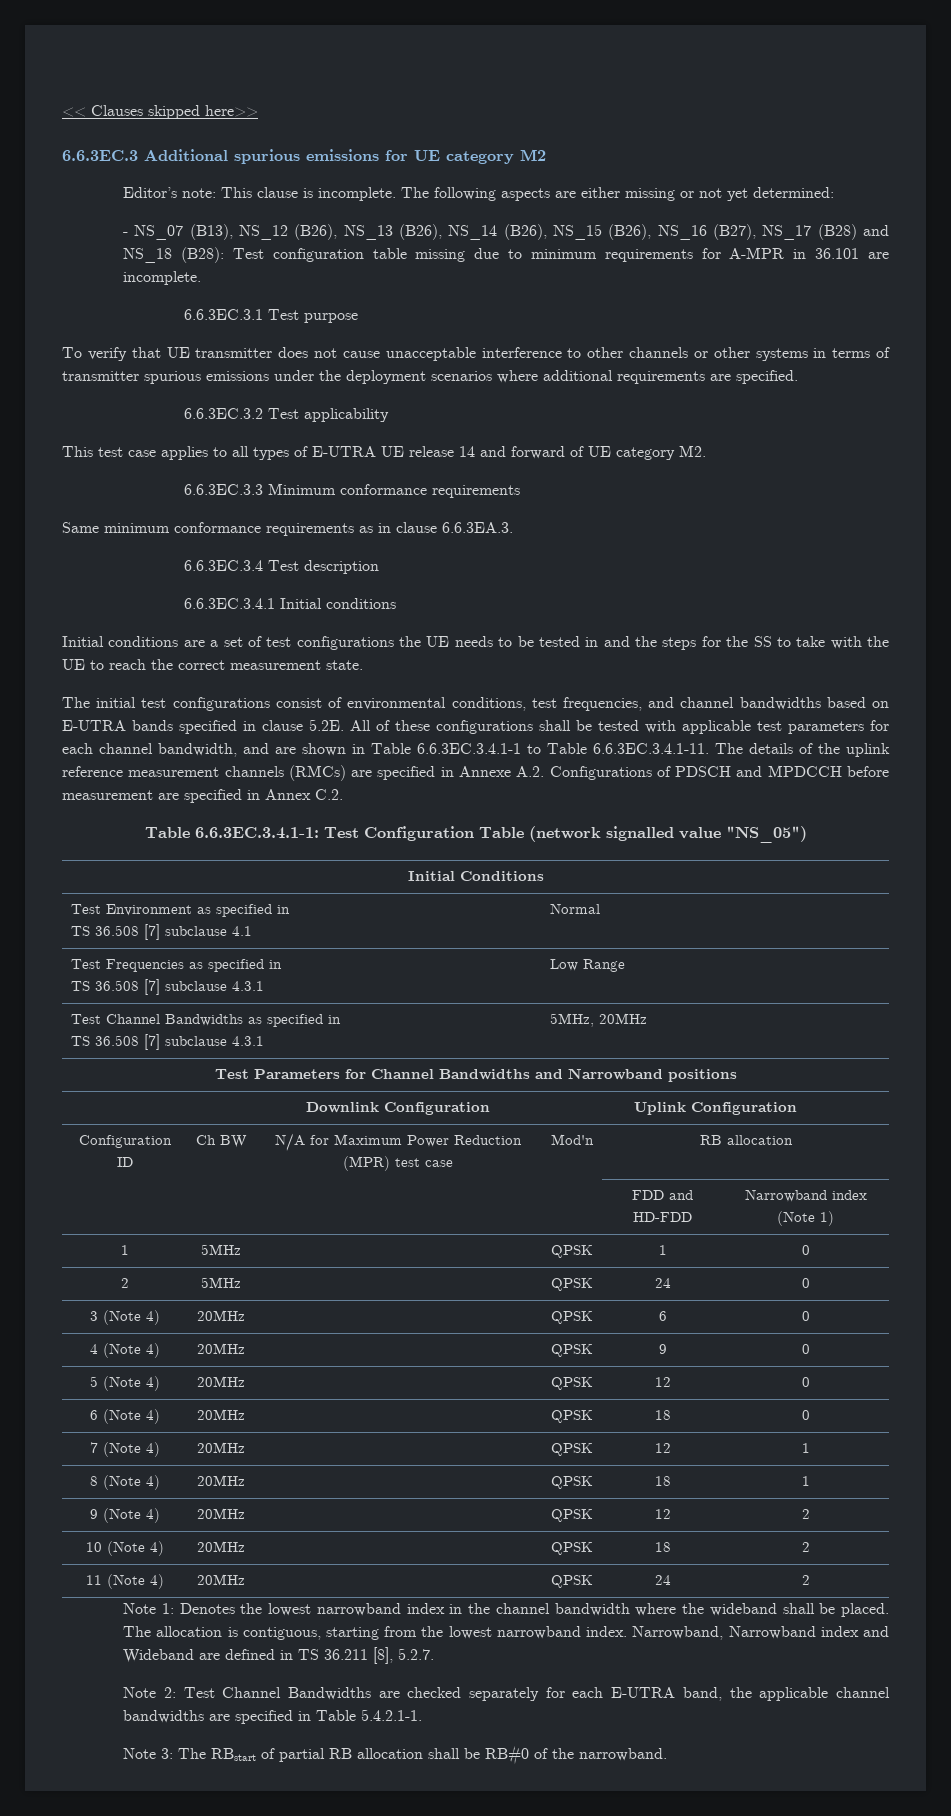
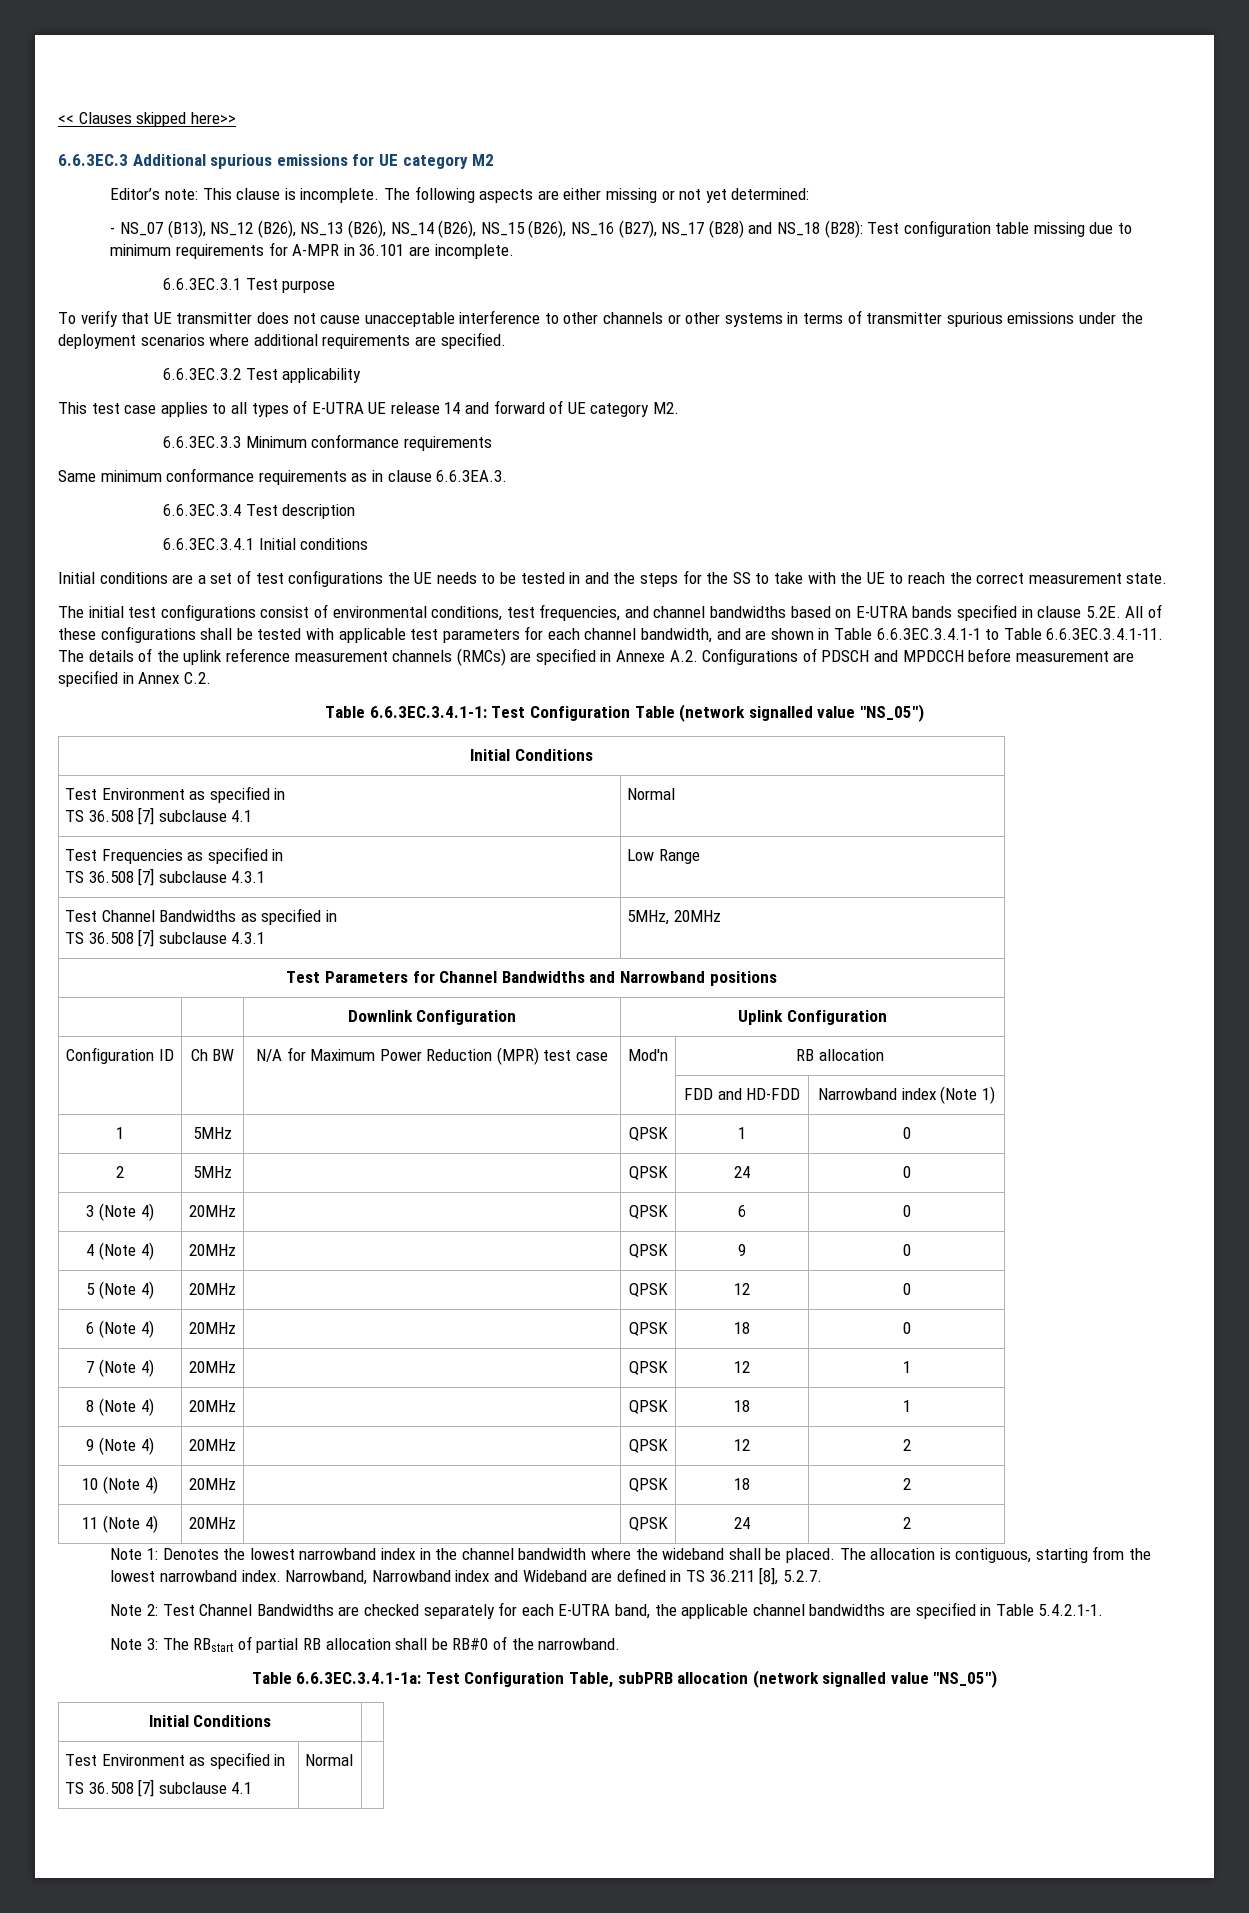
(668, 1754) none -> [251,1670,998,1688] [148,1715,272,1727] [64,1752,286,1769] [64,1779,253,1797] [304,1754,353,1766] // Table 6.6.3EC.3.4.1-1a: Test Configuration Table, subPRB allocation (network signalled value "NS_05") // Initial Conditions | // Test Environment as specified in // TS 36.508 [7] subclause 4.1 | Normal |

